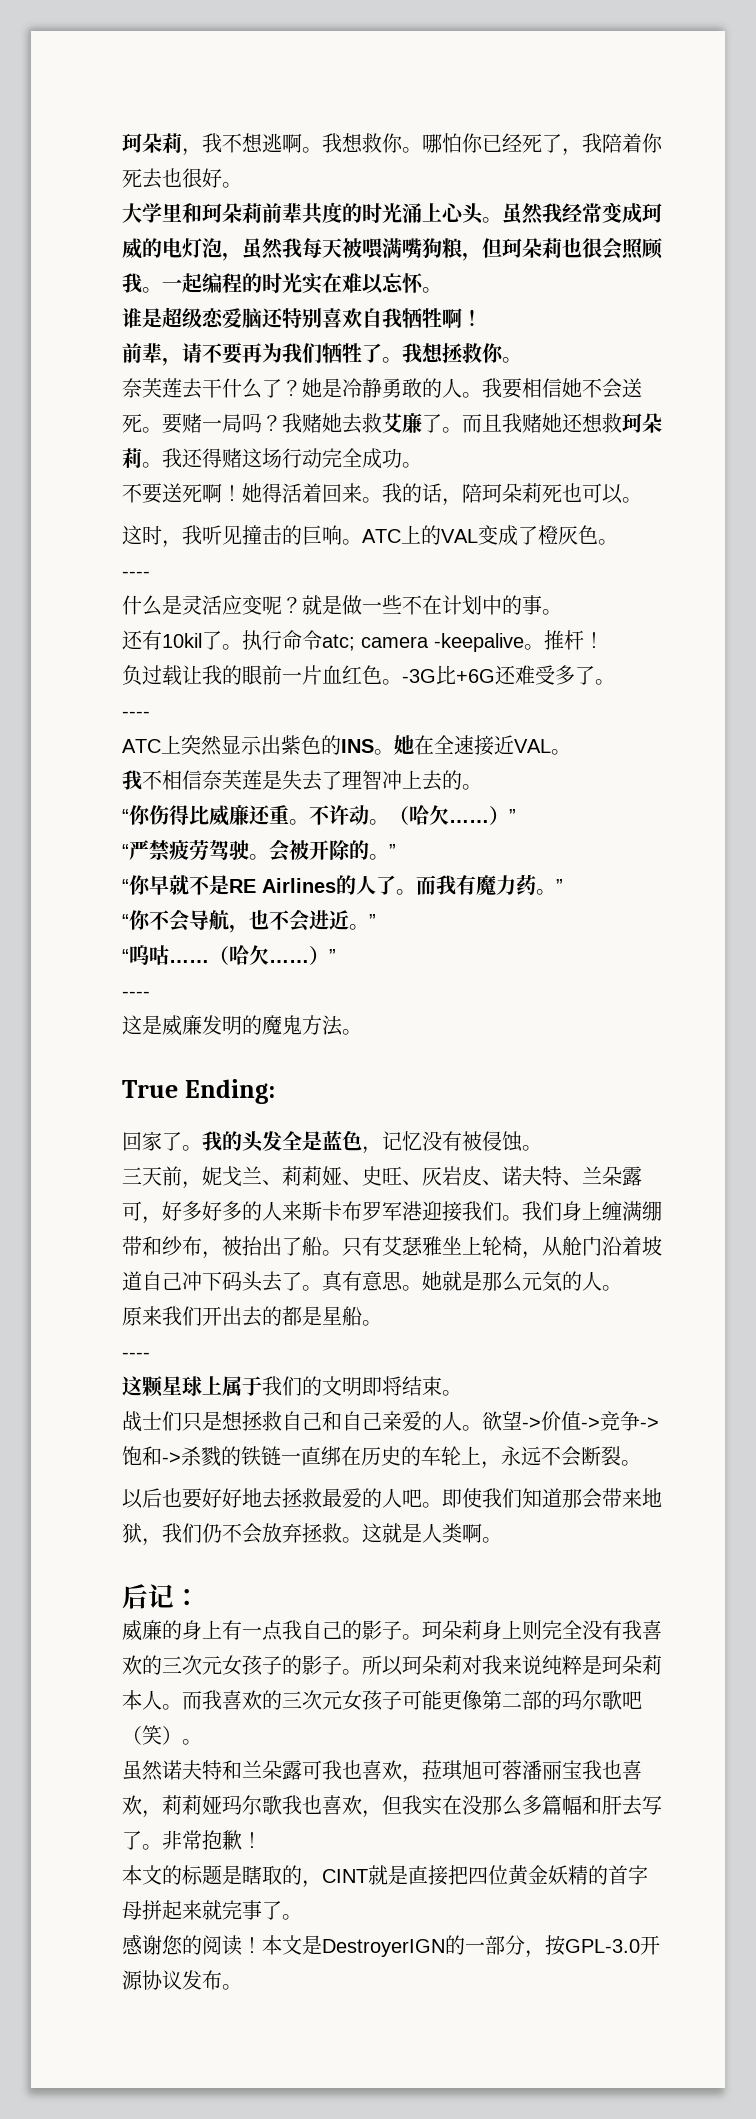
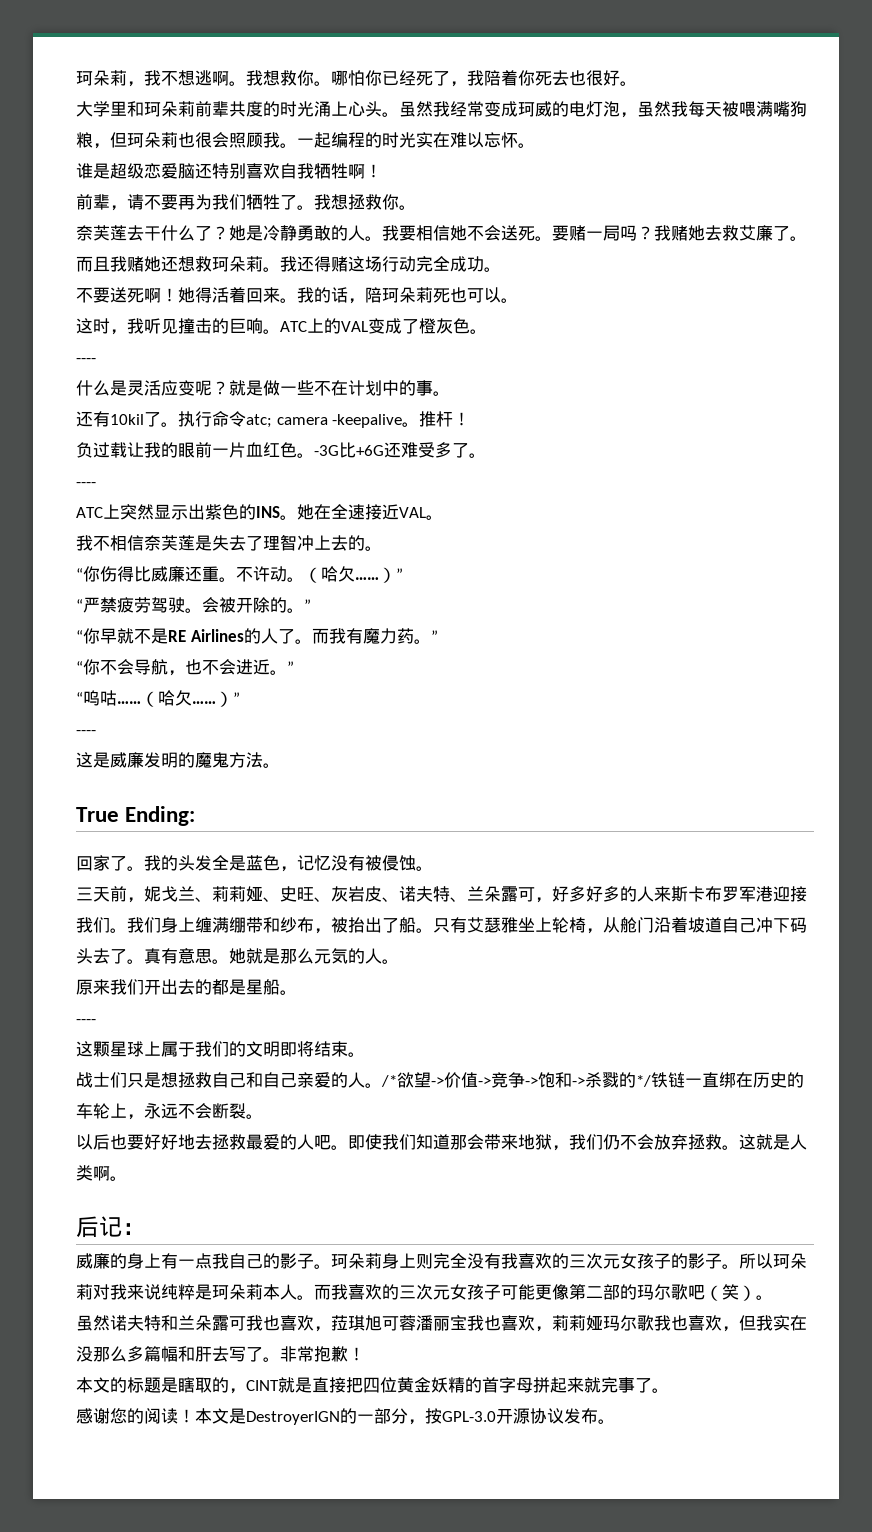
(482, 1428) none -> [381,1075,397,1087] /*
(241, 1456) none -> [636,1075,651,1087] */

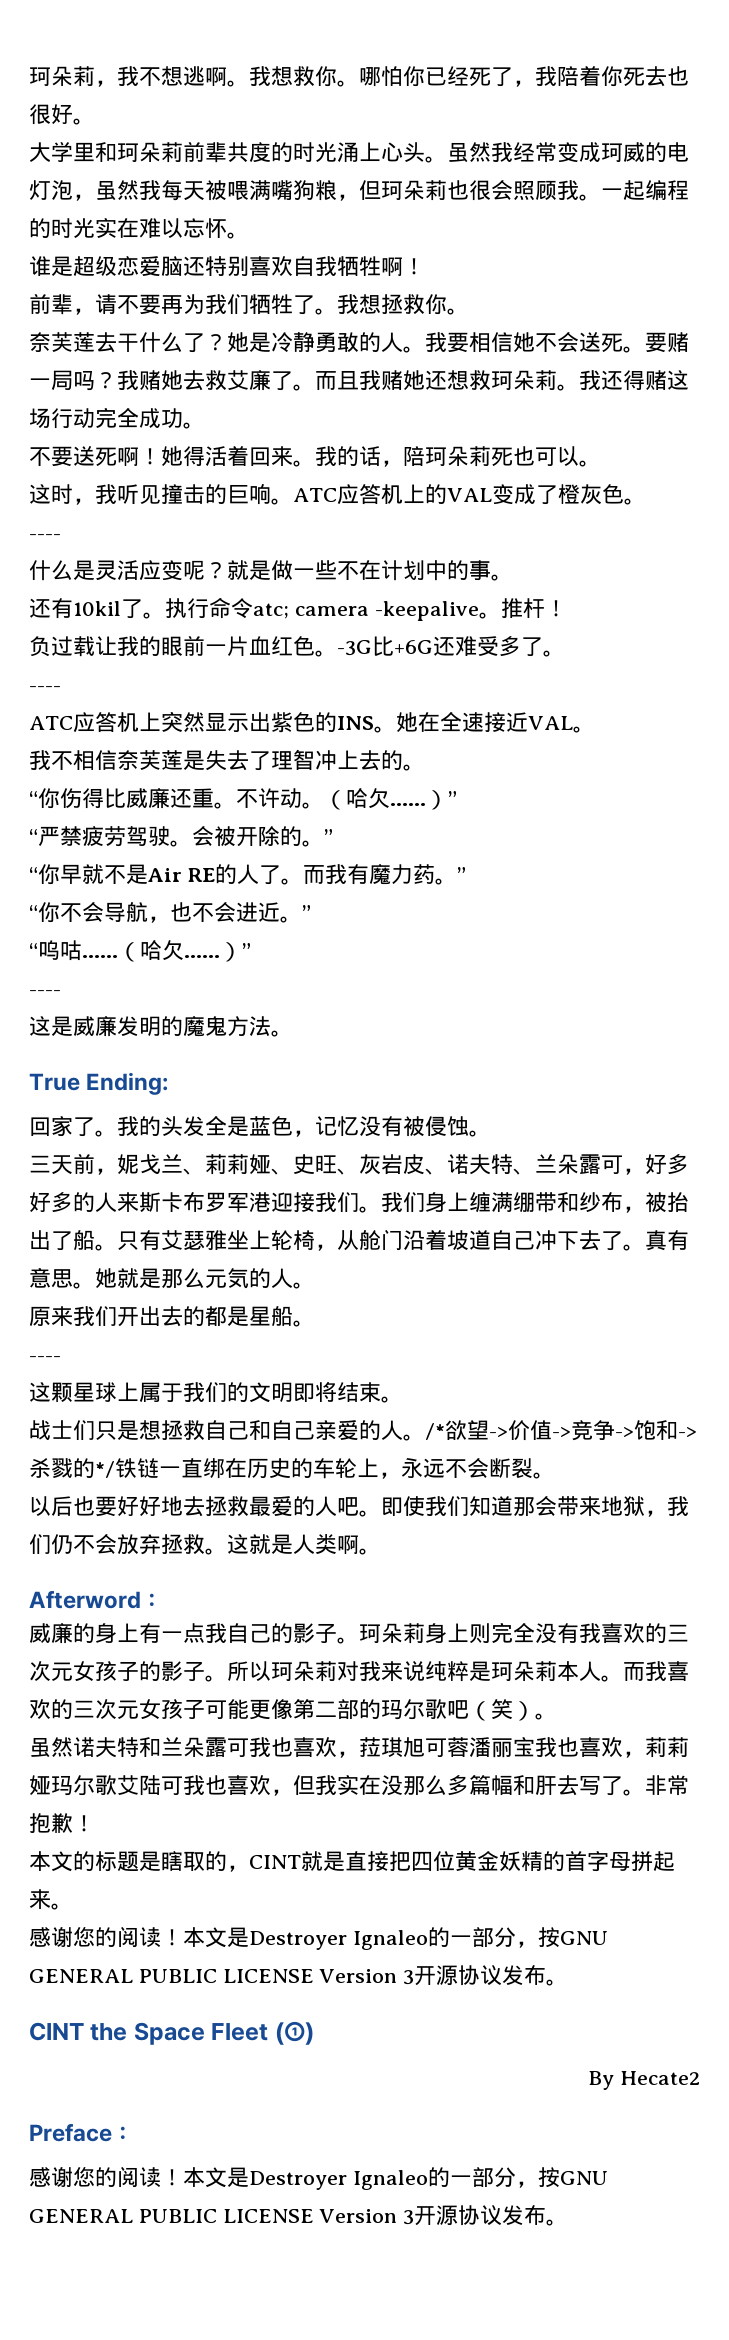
(307, 326) none -> [336,484,403,505] 应答机
(103, 512) none -> [72,712,139,733] 应答机
[168,629,244,642] RE Airlines -> [148,868,215,882] Air RE
[790,917,807,933] [76,948,93,964] 码头 -> (579, 1240) none
[76,1216,122,1238] 后记 -> [29,1590,141,1609] Afterword
(654, 1323) none -> [117,1775,183,1796] 艾陆可
[584,1377,652,1393] 就完事了 -> (51, 1899) none
[246,1408,496,1425] DestroyerIGN的一部分，按GPL-3.0 -> [249,1927,608,1950] [29,1965,569,1986] [29,2021,314,2045] [588,2071,700,2090] [29,2123,134,2142] [29,2166,608,2190] [29,2209,415,2225] Destroyer Ignaleo的一部分，按GNU GENERAL PUBLIC LICENSE Version 3开源协议发布。 // CINT the Space Fleet (①) // By Hecate2 // Preface： // 感谢您的阅读！本文是Destroyer Ignaleo的一部分，按GNU GENERAL PUBLIC LICENSE Version 3

